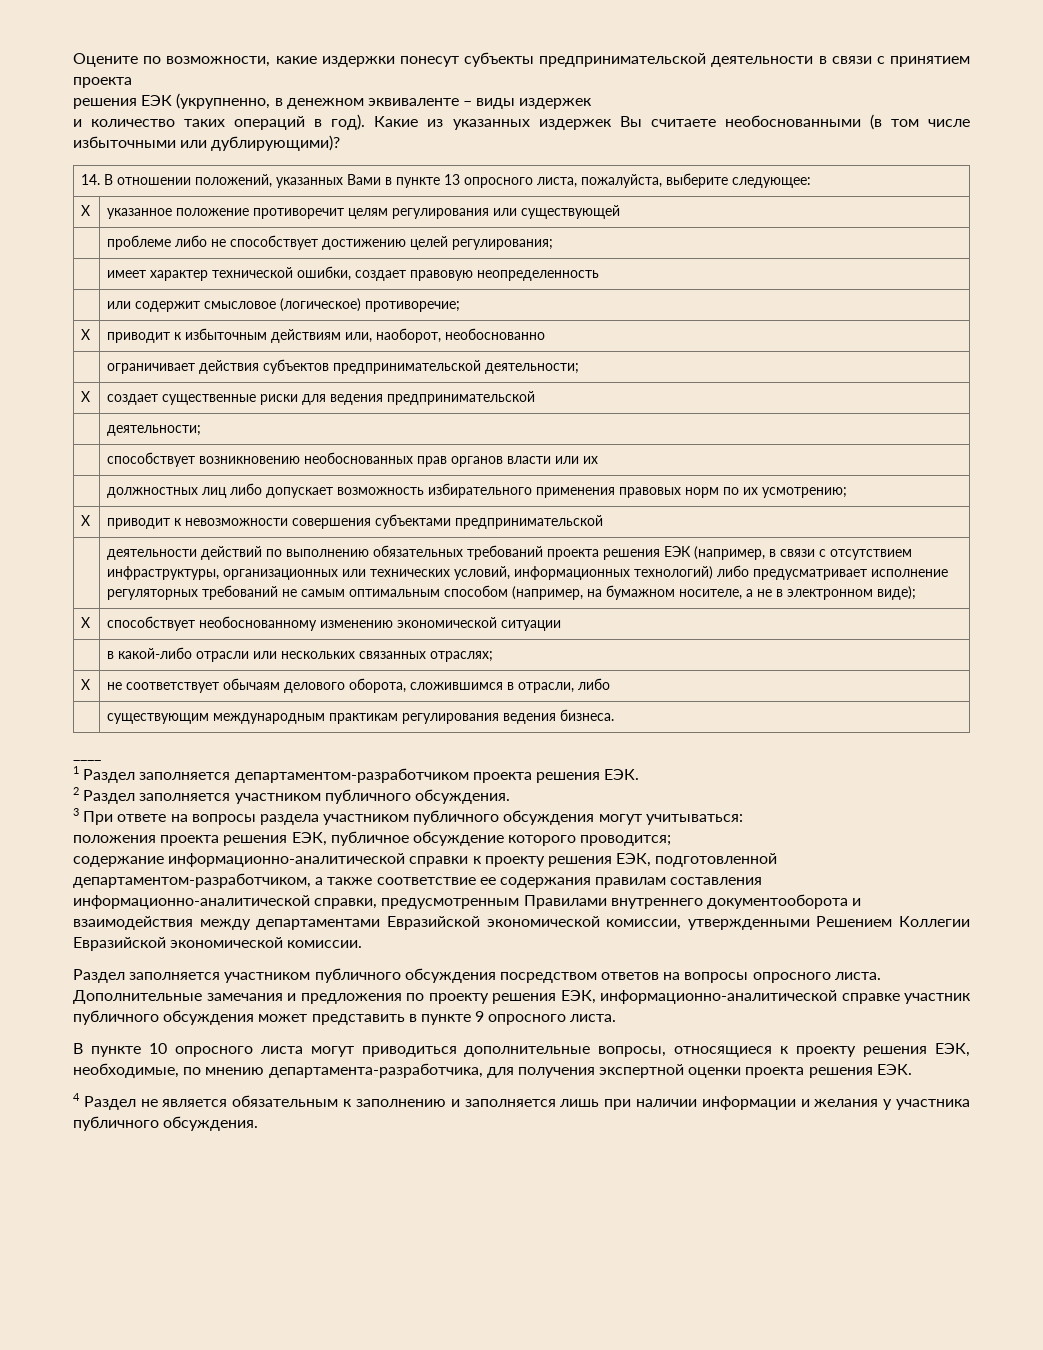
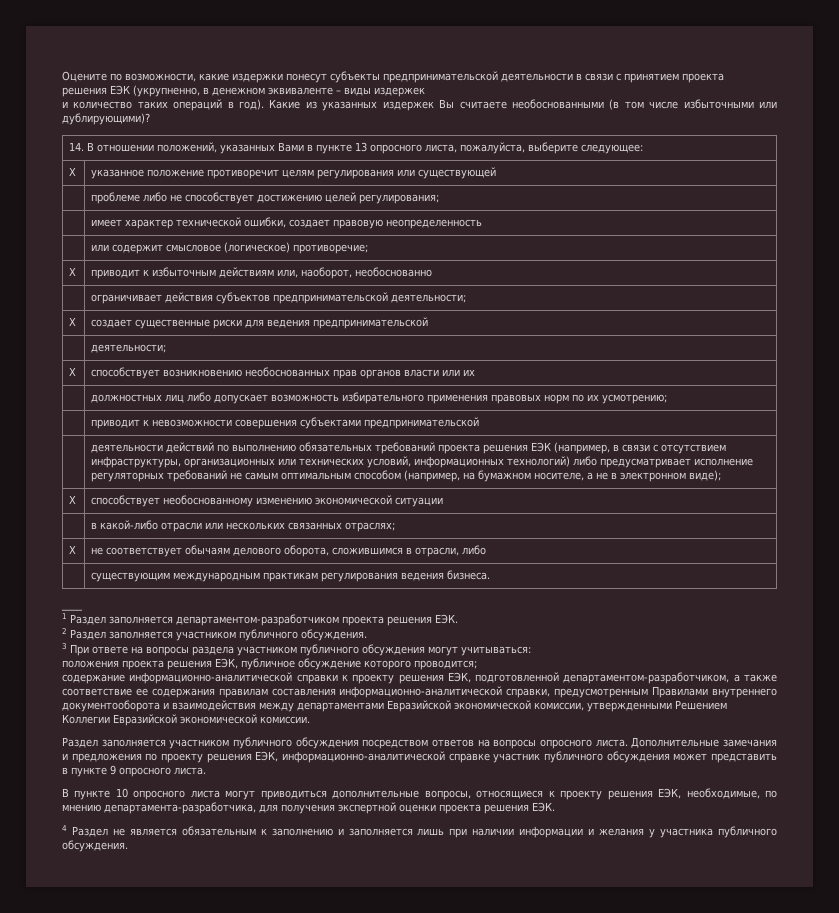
(202, 430) none -> [69,367,77,376] Х
[81,515,91,526] Х -> (668, 399) none

